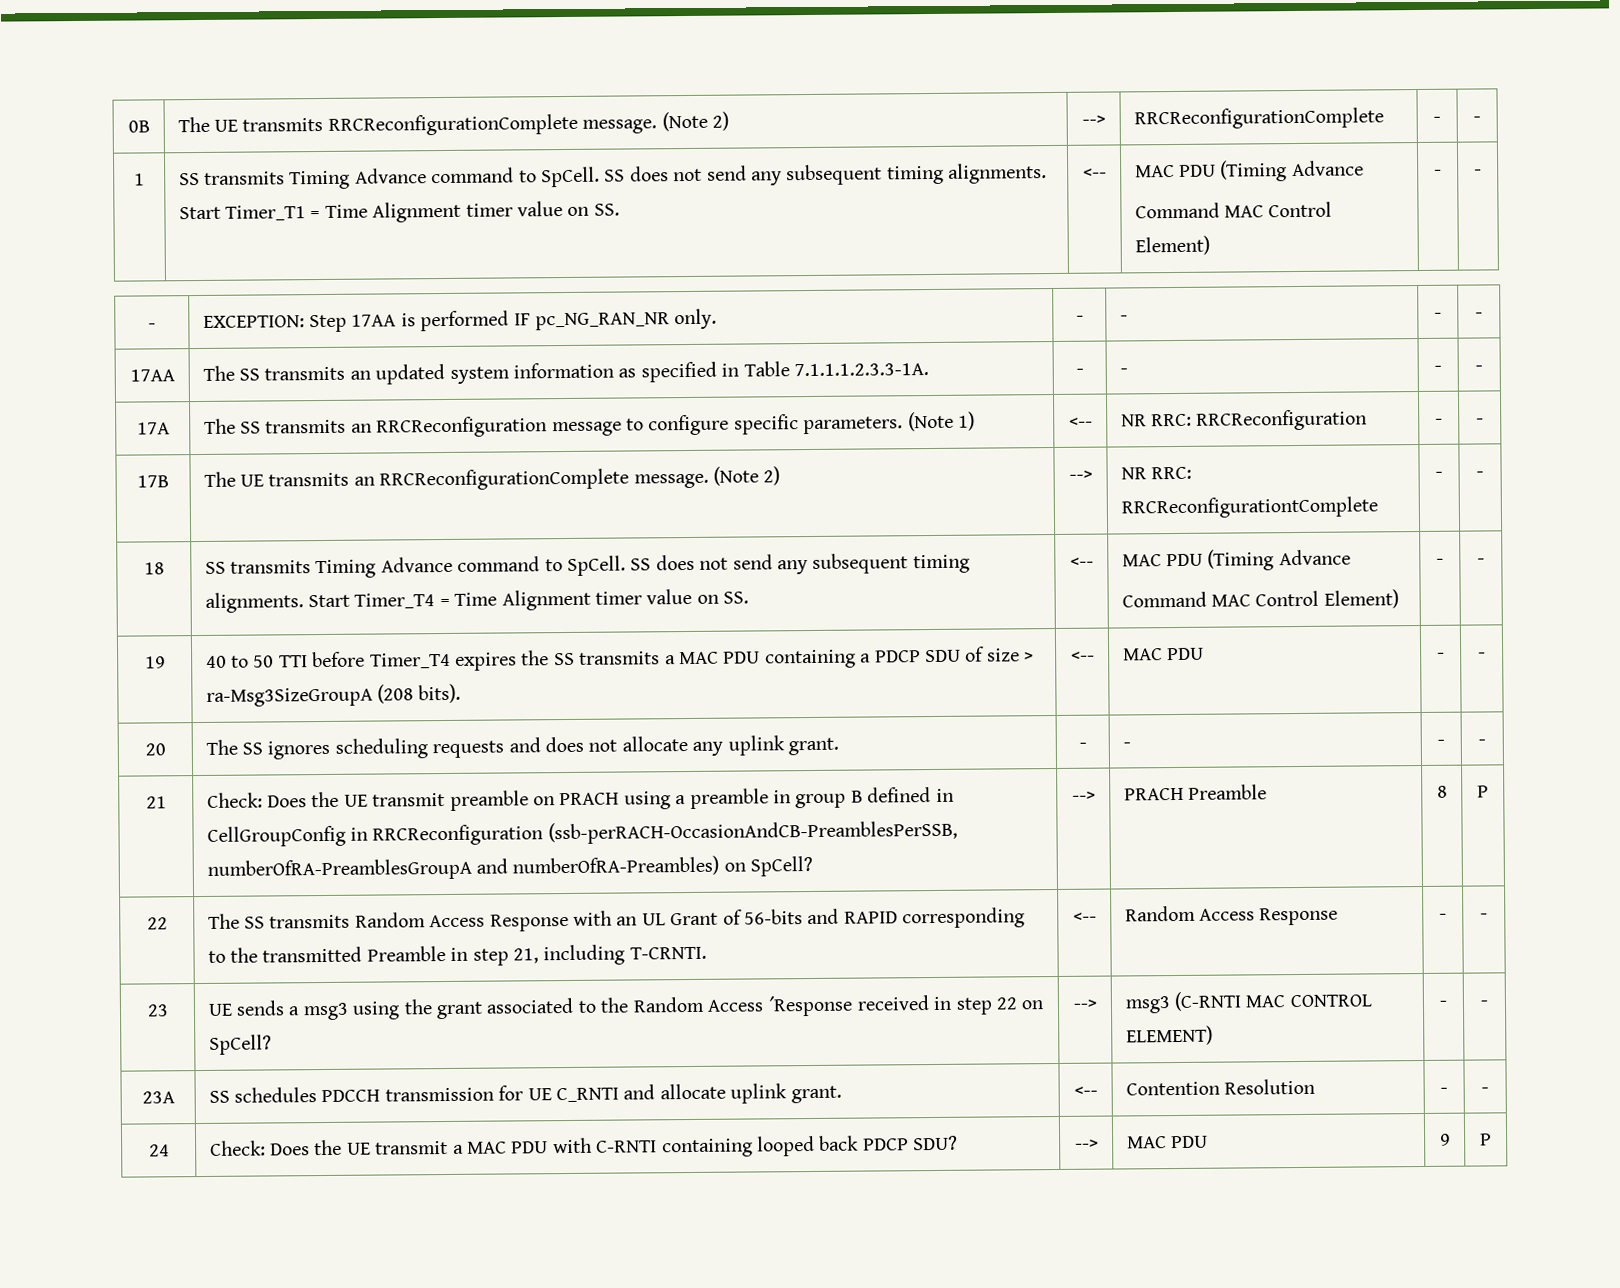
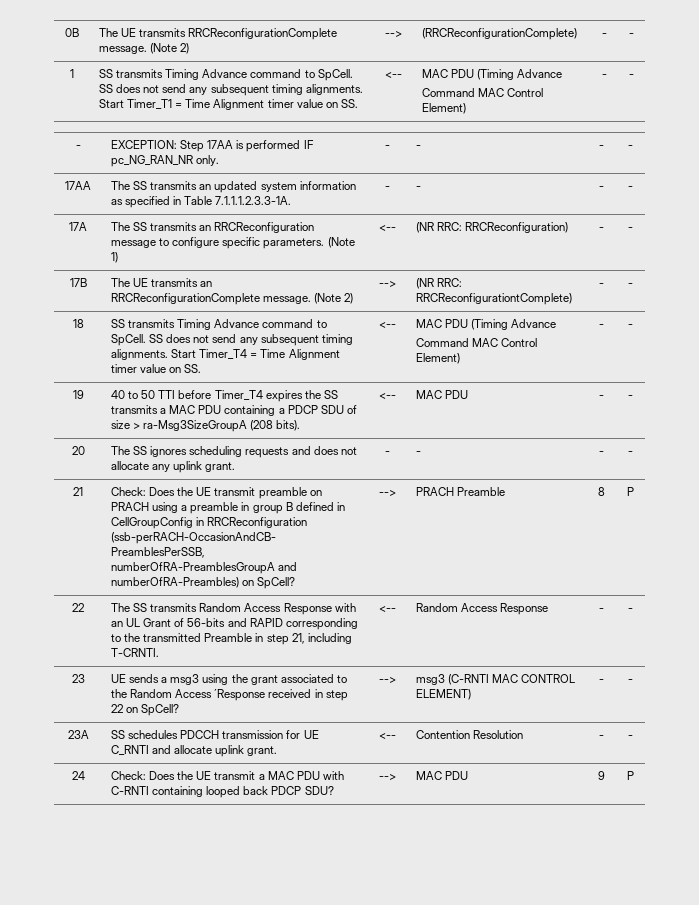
[1133,107,1384,130] RRCReconfigurationComplete -> [422,28,578,40] (RRCReconfigurationComplete)
[1120,409,1368,431] NR RRC: RRCReconfiguration -> [416,222,569,233] (NR RRC: RRCReconfiguration)
[1120,466,1192,480] [1120,496,1378,519] NR RRC: RRCReconfigurationtComplete -> [416,278,463,289] [416,293,573,305] (NR RRC: RRCReconfigurationtComplete)

